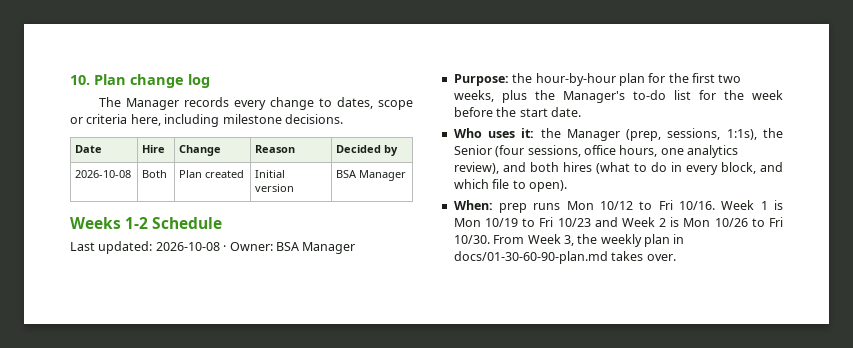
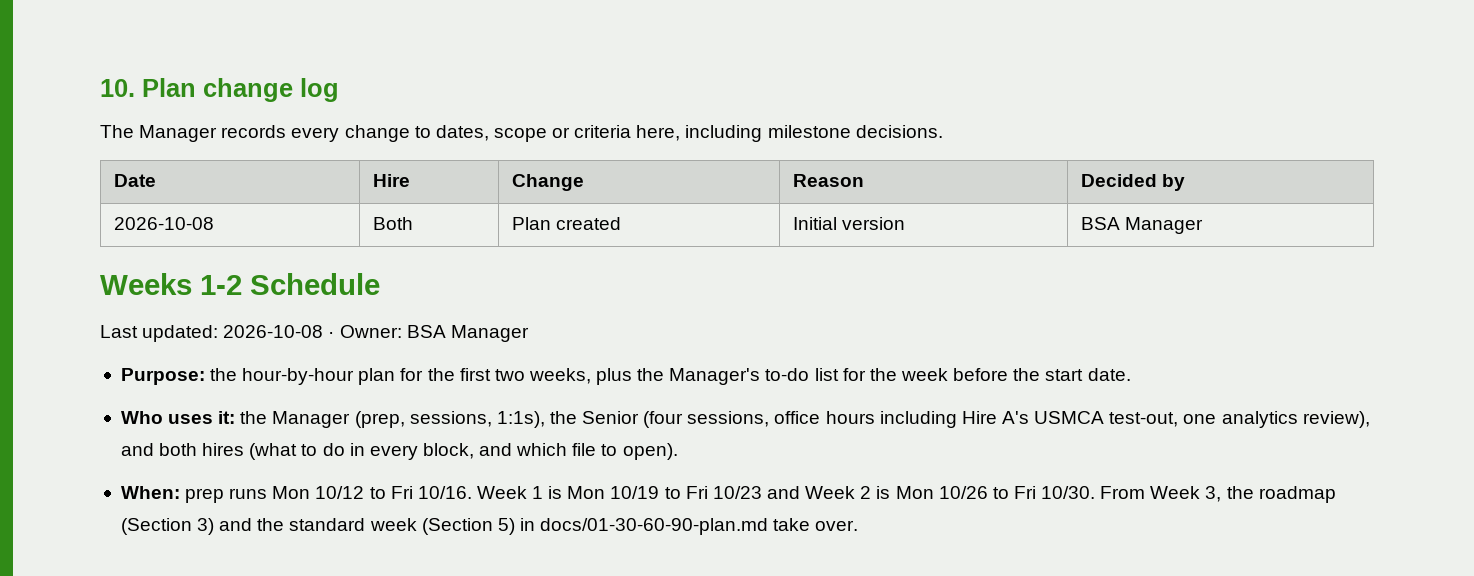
[619,145,658,157] hours, -> [825,411,1179,428] hours including Hire A's USMCA test-out,
[600,234,670,247] weekly plan -> [1258,486,1336,503] [120,518,515,535] roadmap (Section 3) and the standard week (Section 5)
[611,251,644,261] takes -> [773,518,811,531] take

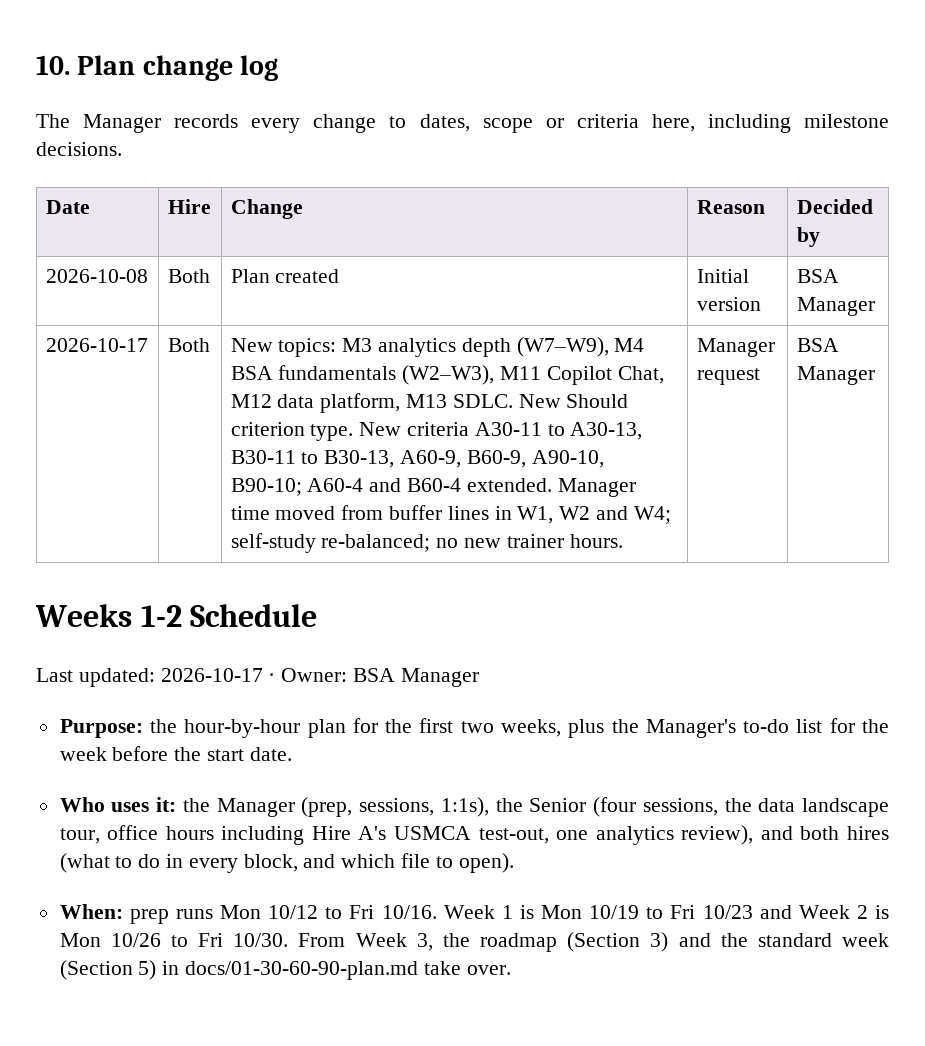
(1203, 225) none -> [45,338,148,352] [167,338,210,352] [230,337,645,357] [230,365,664,385] [230,393,629,413] [230,422,643,441] [230,450,604,468] [230,478,636,497] [230,505,671,524] [230,533,623,553] [696,338,775,357] [696,368,760,385] [796,338,839,352] [796,366,875,385] // 2026-10-17 | Both | New topics: M3 analytics depth (W7–W9), M4 BSA fundamentals (W2–W3), M11 Copilot Chat, M12 data platform, M13 SDLC. New Should criterion type. New criteria A30-11 to A30-13, B30-11 to B30-13, A60-9, B60-9, A90-10, B90-10; A60-4 and B60-4 extended. Manager time moved from buffer lines in W1, W2 and W4; self-study re-balanced; no new trainer hours. | Manager request | BSA Manager
[223,325,324,338] 2026-10-08 -> [160,668,263,682] 2026-10-17
(770, 419) none -> [724,798,890,817] [59,828,100,844] the data landscape tour,

